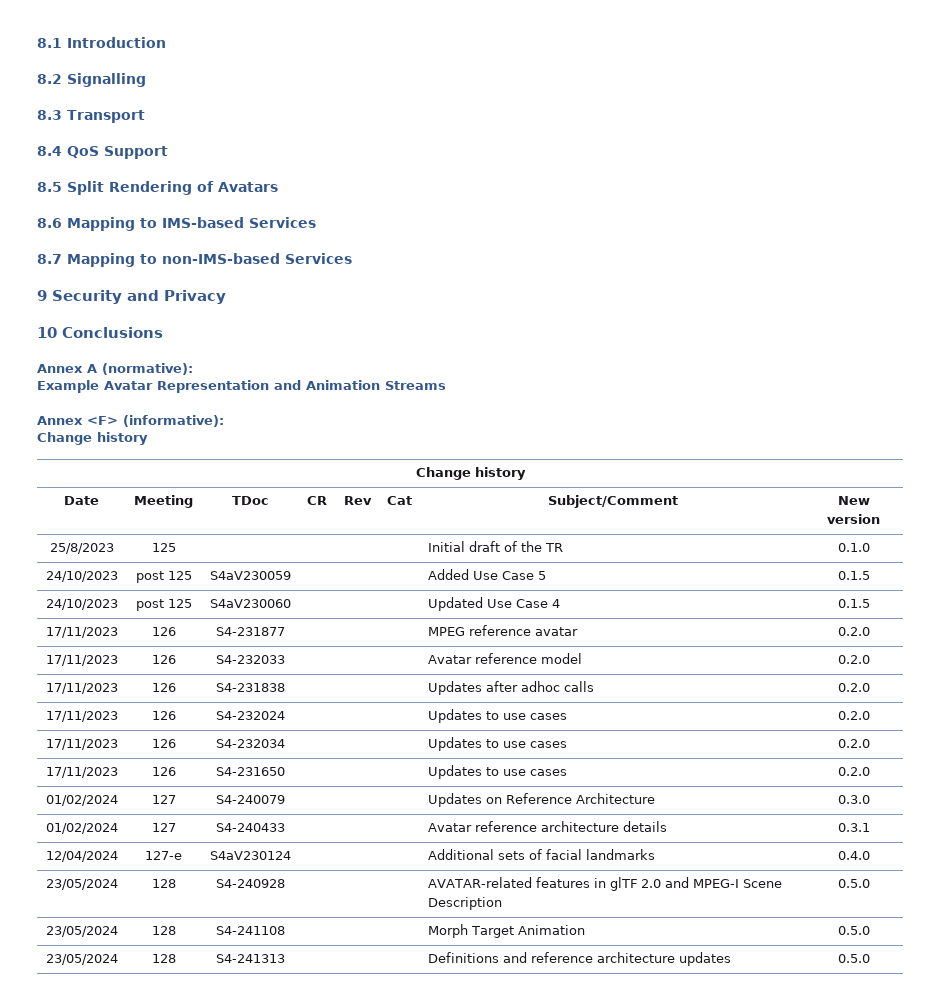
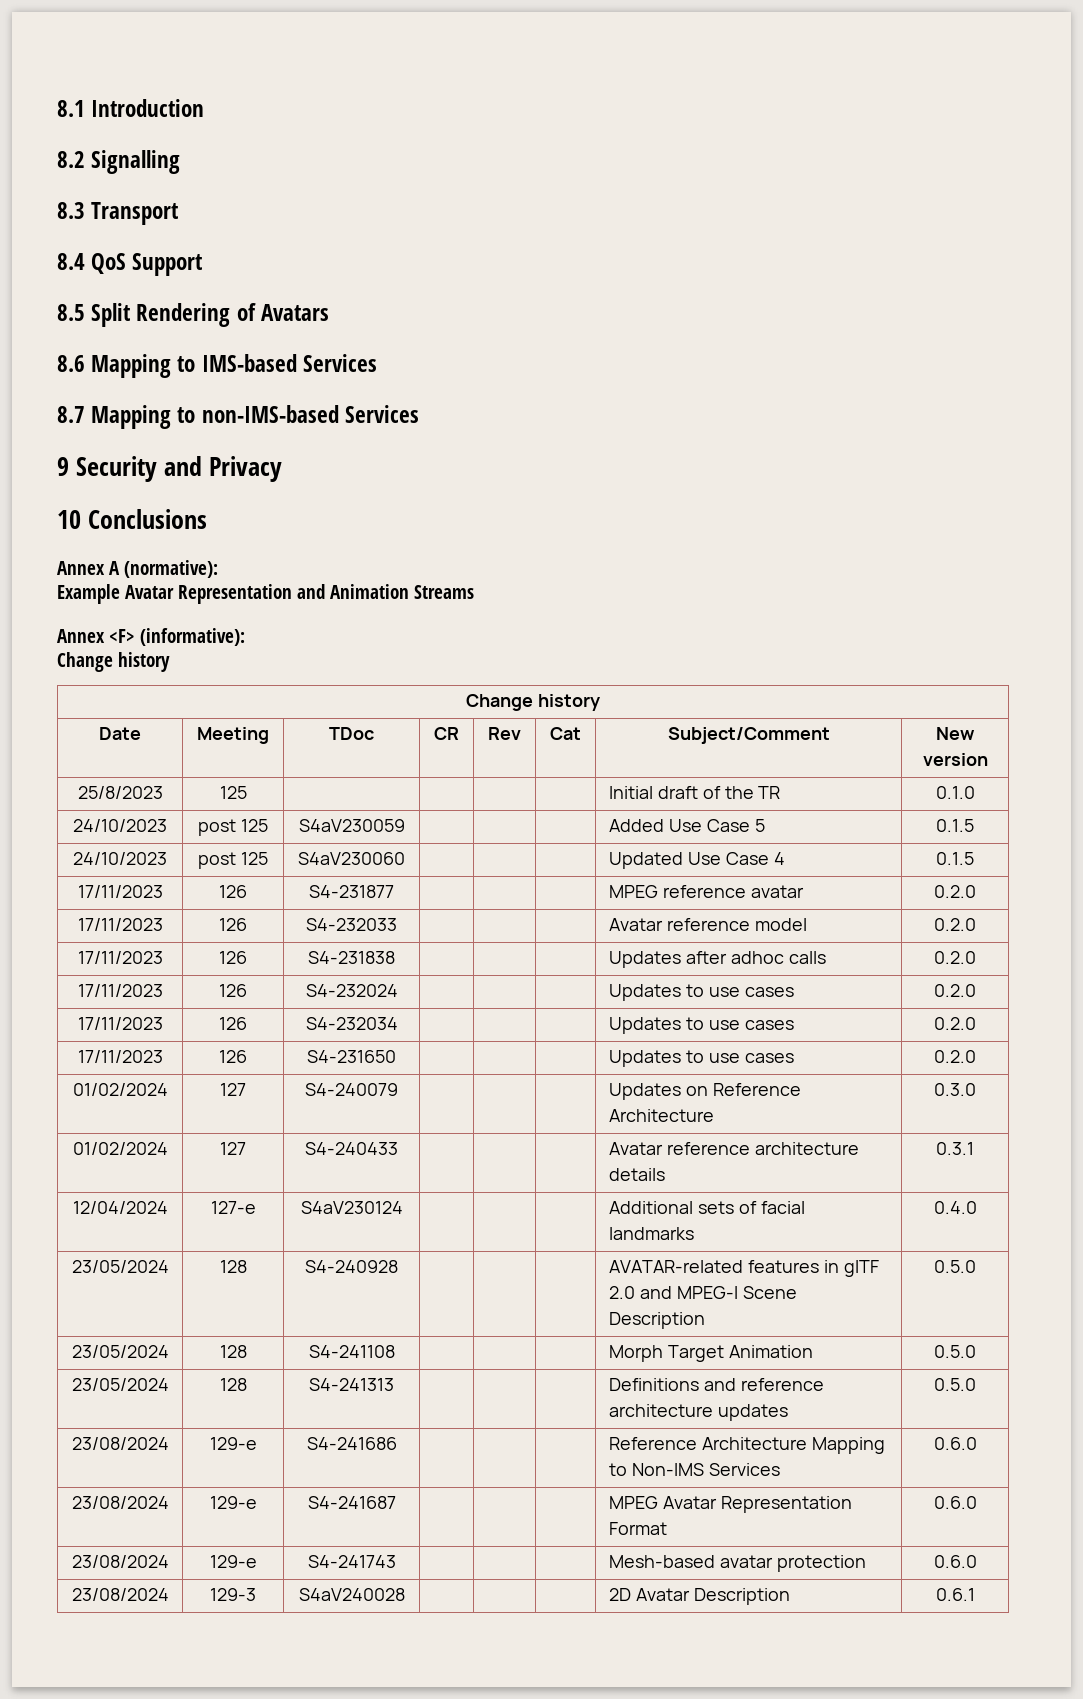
(870, 958) none -> [71,1437,169,1450] [209,1437,257,1450] [306,1437,397,1450] [608,1437,885,1454] [608,1463,780,1476] [933,1437,977,1450] [71,1496,169,1509] [209,1496,257,1509] [307,1496,396,1509] [608,1496,852,1513] [608,1522,667,1535] [933,1496,977,1509] [71,1555,169,1568] [209,1555,257,1568] [307,1555,396,1568] [608,1555,866,1572] [933,1555,977,1568] [71,1588,169,1601] [210,1588,256,1601] [298,1588,405,1601] [608,1588,790,1605] [935,1588,975,1601] // 23/08/2024 | 129-e | S4-241686 | | | | Reference Architecture Mapping to Non-IMS Services | 0.6.0 // 23/08/2024 | 129-e | S4-241687 | | | | MPEG Avatar Representation Format | 0.6.0 // 23/08/2024 | 129-e | S4-241743 | | | | Mesh-based avatar protection | 0.6.0 // 23/08/2024 | 129-3 | S4aV240028 | | | | 2D Avatar Description | 0.6.1

